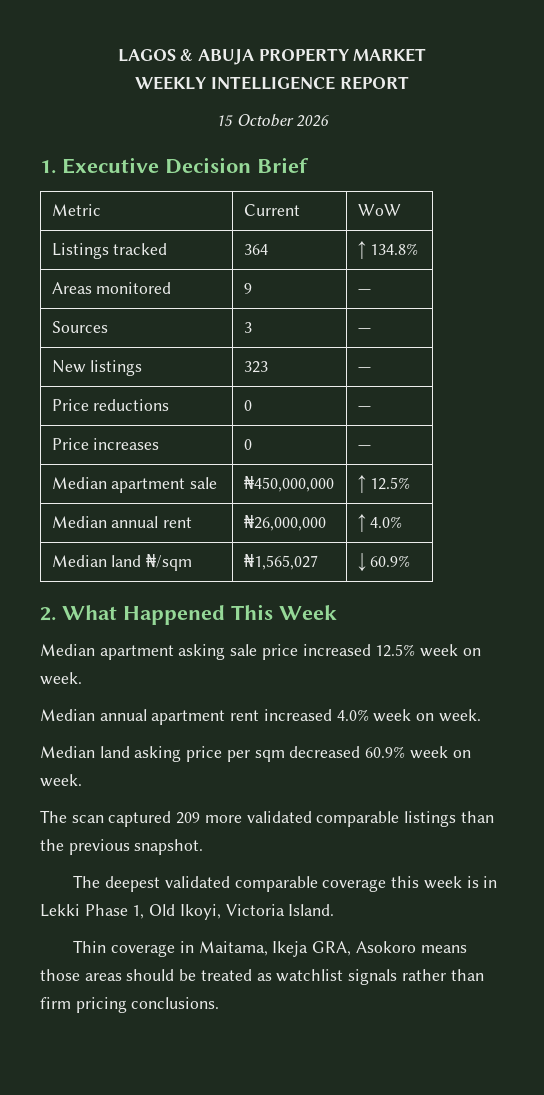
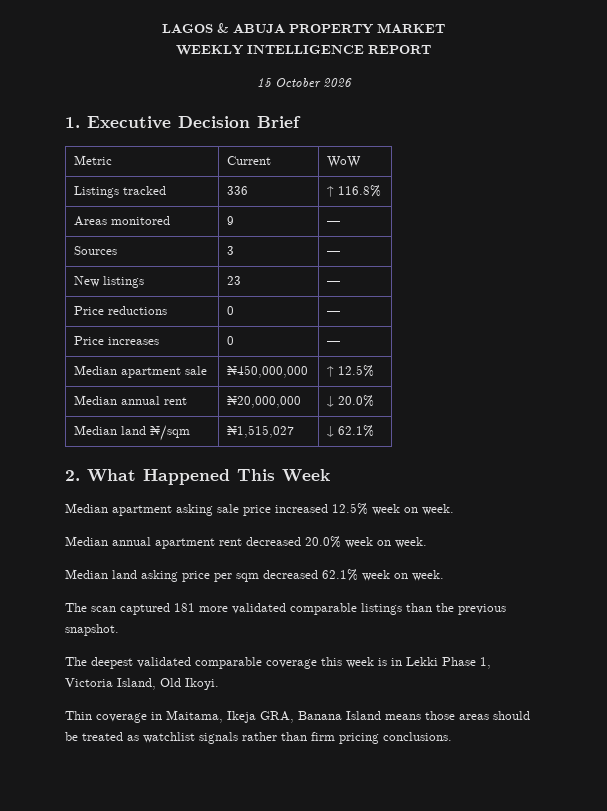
[243,244,268,255] [357,241,419,259] 364 | ↑ 134.8% -> [227,186,249,195] [327,185,382,197] 336 | ↑ 116.8%
[243,361,268,373] 323 -> [227,276,242,285] 23
[243,515,326,531] [357,514,403,532] ₦26,000,000 | ↑ 4.0% -> [227,396,302,408] [327,395,375,407] ₦20,000,000 | ↓ 20.0%
[243,554,318,570] [357,553,411,571] ₦1,565,027 | ↓ 60.9% -> [227,425,295,438] [327,425,375,437] ₦1,515,027 | ↓ 62.1%
[263,709,369,721] increased 4.0% -> [246,536,341,548] decreased 20.0%
[365,746,406,758] 60.9% -> [322,569,358,581] 62.1%
[176,812,201,824] 209 -> [174,603,195,612] 181
[149,904,335,920] Old Ikoyi, Victoria Island. -> [65,678,219,690] Victoria Island, Old Ikoyi.
[355,941,416,953] Asokoro -> [298,711,381,720] Banana Island

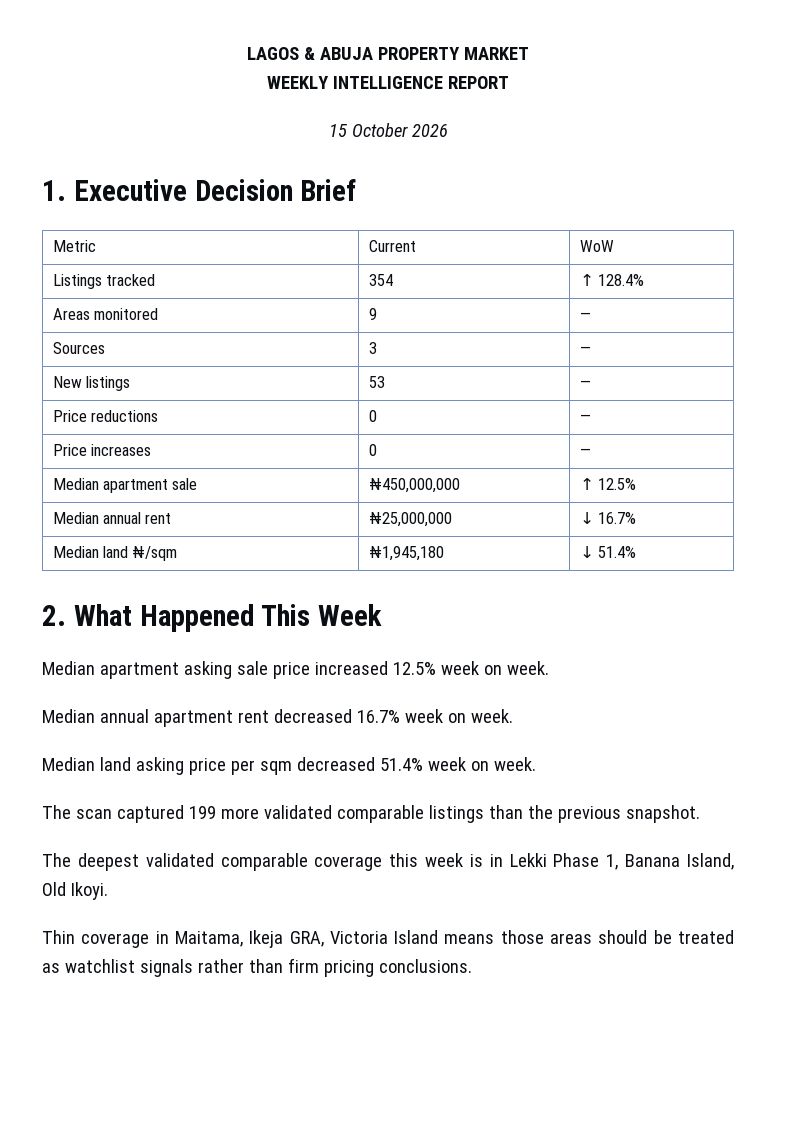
[227,186,249,195] [327,185,382,197] 336 | ↑ 116.8% -> [368,274,393,286] [579,274,644,286] 354 | ↑ 128.4%
[227,276,242,285] 23 -> [368,376,385,388] 53
[227,396,302,408] [327,395,375,407] ₦20,000,000 | ↓ 20.0% -> [368,512,452,527] [579,512,636,524] ₦25,000,000 | ↓ 16.7%
[227,425,295,438] [327,425,375,437] ₦1,515,027 | ↓ 62.1% -> [368,546,444,561] [579,546,636,558] ₦1,945,180 | ↓ 51.4%
[305,536,341,548] 20.0% -> [356,710,400,723] 16.7%
[322,569,358,581] 62.1% -> [379,758,423,771] 51.4%
[174,603,195,612] 181 -> [188,806,216,819] 199
[65,678,113,687] Victoria -> [625,854,681,867] Banana
[298,711,342,720] Banana -> [329,931,388,944] Victoria

